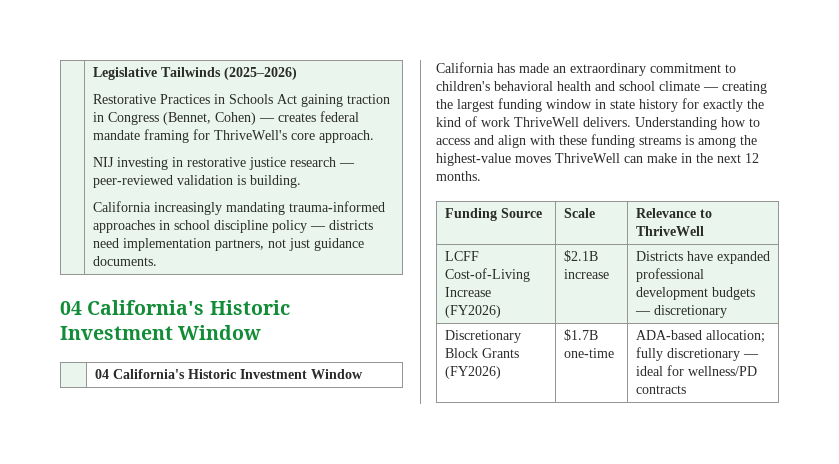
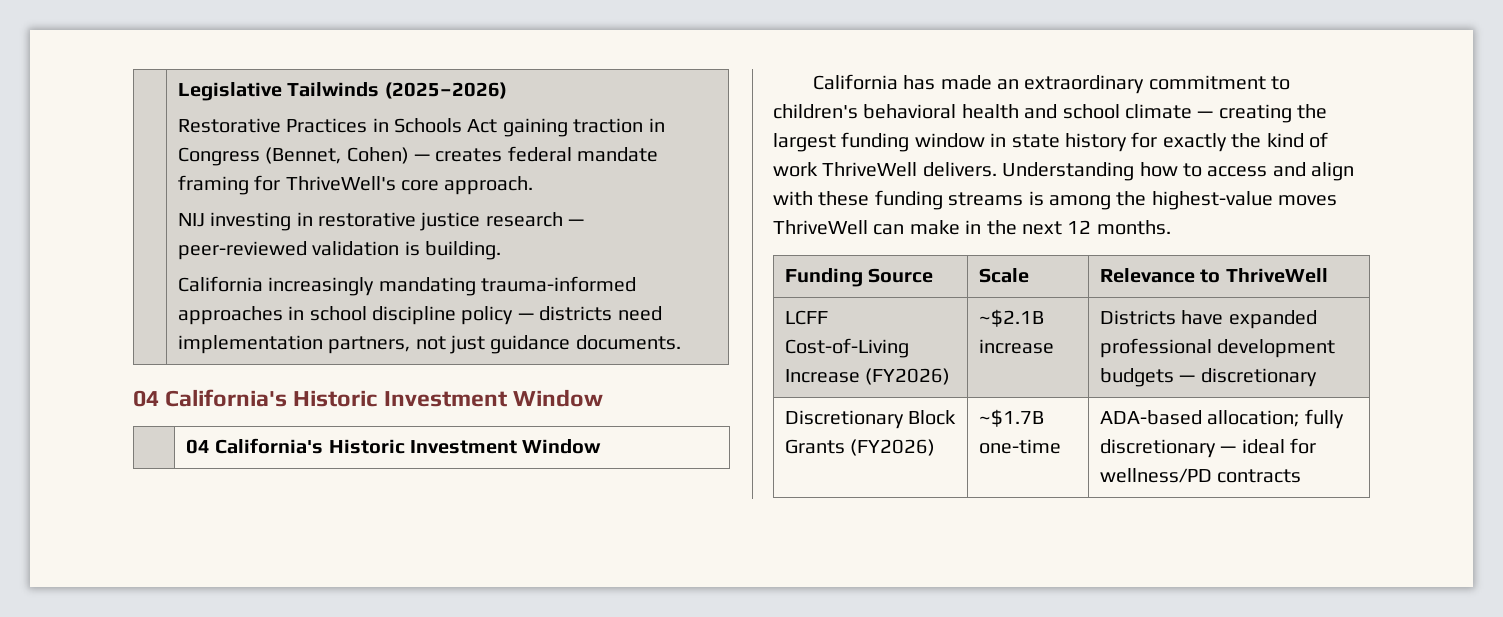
[563,250,598,262] $2.1B -> [978,309,1044,327] ~$2.1B
[563,329,598,341] $1.7B -> [978,409,1044,427] ~$1.7B

